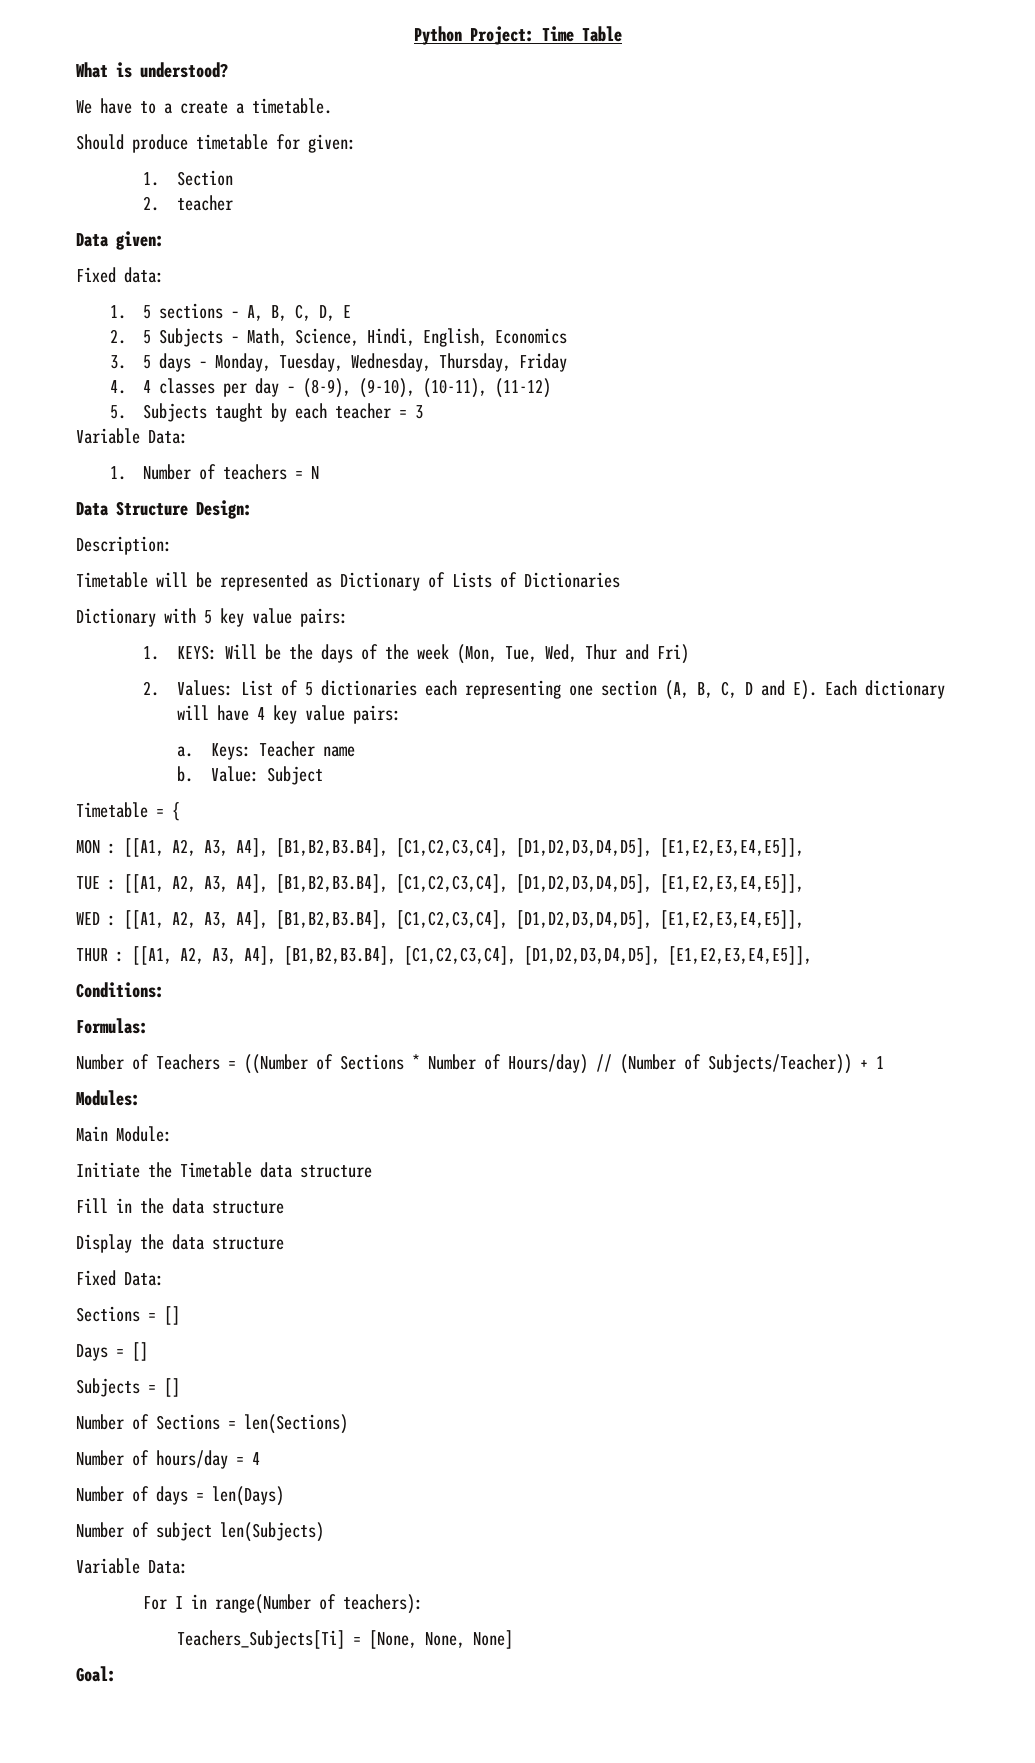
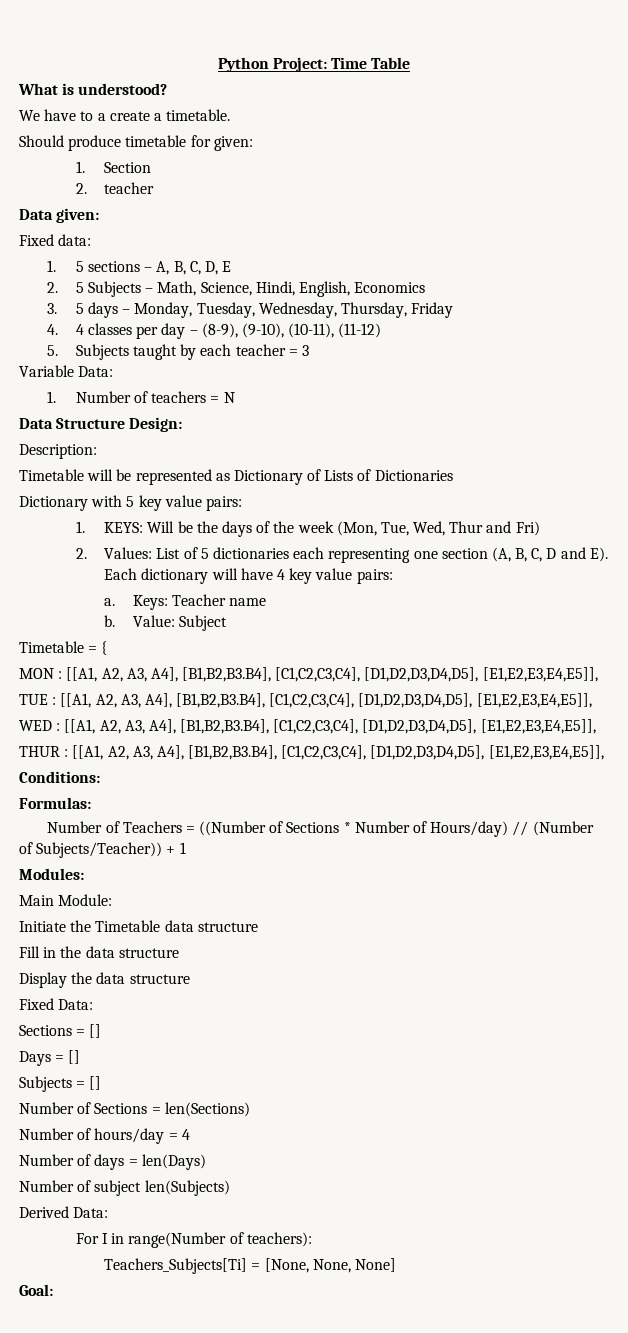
[76,1558,140,1574] Variable -> [19,1206,69,1218] Derived

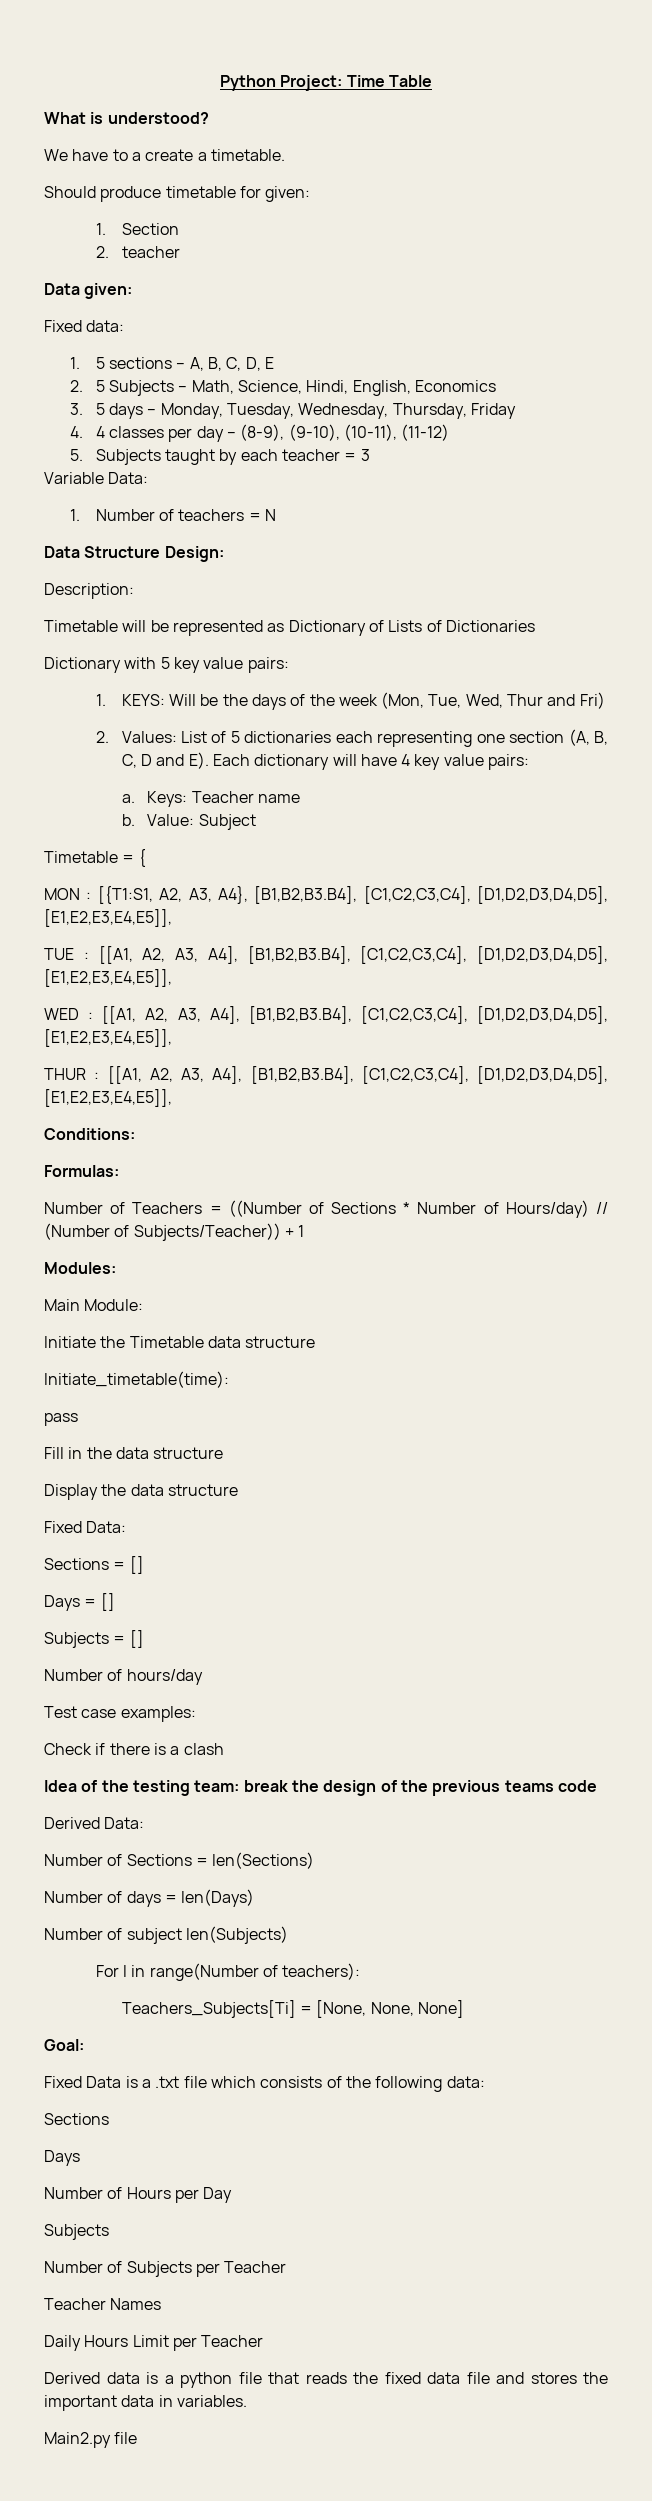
[66,667,178,682] [[A1, A2, A3, A4], -> [97,886,248,904] [{T1:S1, A2, A3, A4},
(258, 927) none -> [44,1371,229,1388] [44,1413,78,1426] // Initiate_timetable(time): // pass
(102, 1083) none -> [44,1669,203,1685] [44,1706,196,1722] [44,1743,224,1755] [44,1780,597,1796] [44,1817,145,1829] // Number of hours/day // Test case examples: // Check if there is a clash // Idea of the testing team: break the design of the previous teams code // Derived Data:
[19,1128,190,1144] // Number of hours/day = 4 -> (315, 1860) none
[19,1206,109,1218] // Derived Data: -> (288, 1935) none
(53, 1290) none -> [44,2076,485,2092] [44,2113,109,2125] [44,2150,80,2166] [44,2187,233,2203] [44,2224,109,2240] [44,2261,287,2277] [44,2298,162,2310] [44,2335,264,2351] [44,2372,608,2388] [44,2395,247,2411] [44,2432,138,2448] // Fixed Data is a .txt file which consists of the following data: // Sections // Days // Number of Hours per Day // Subjects // Number of Subjects per Teacher // Teacher Names // Daily Hours Limit per Teacher // Derived data is a python file that reads the fixed data file and stores the important data in variables. // Main2.py file

